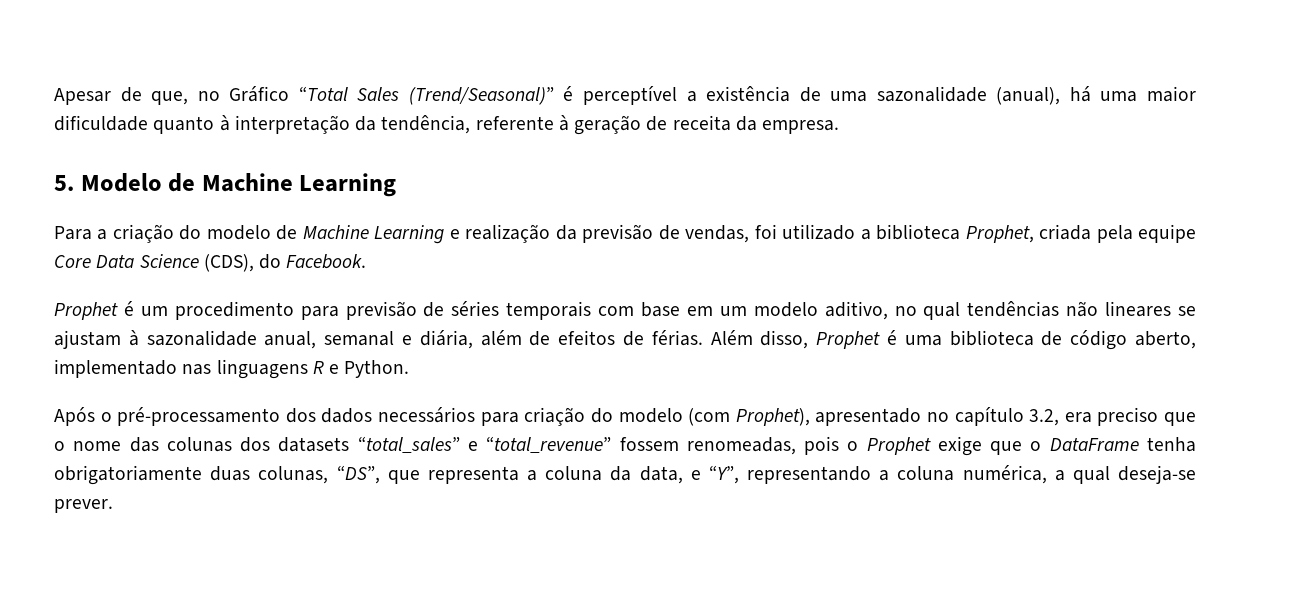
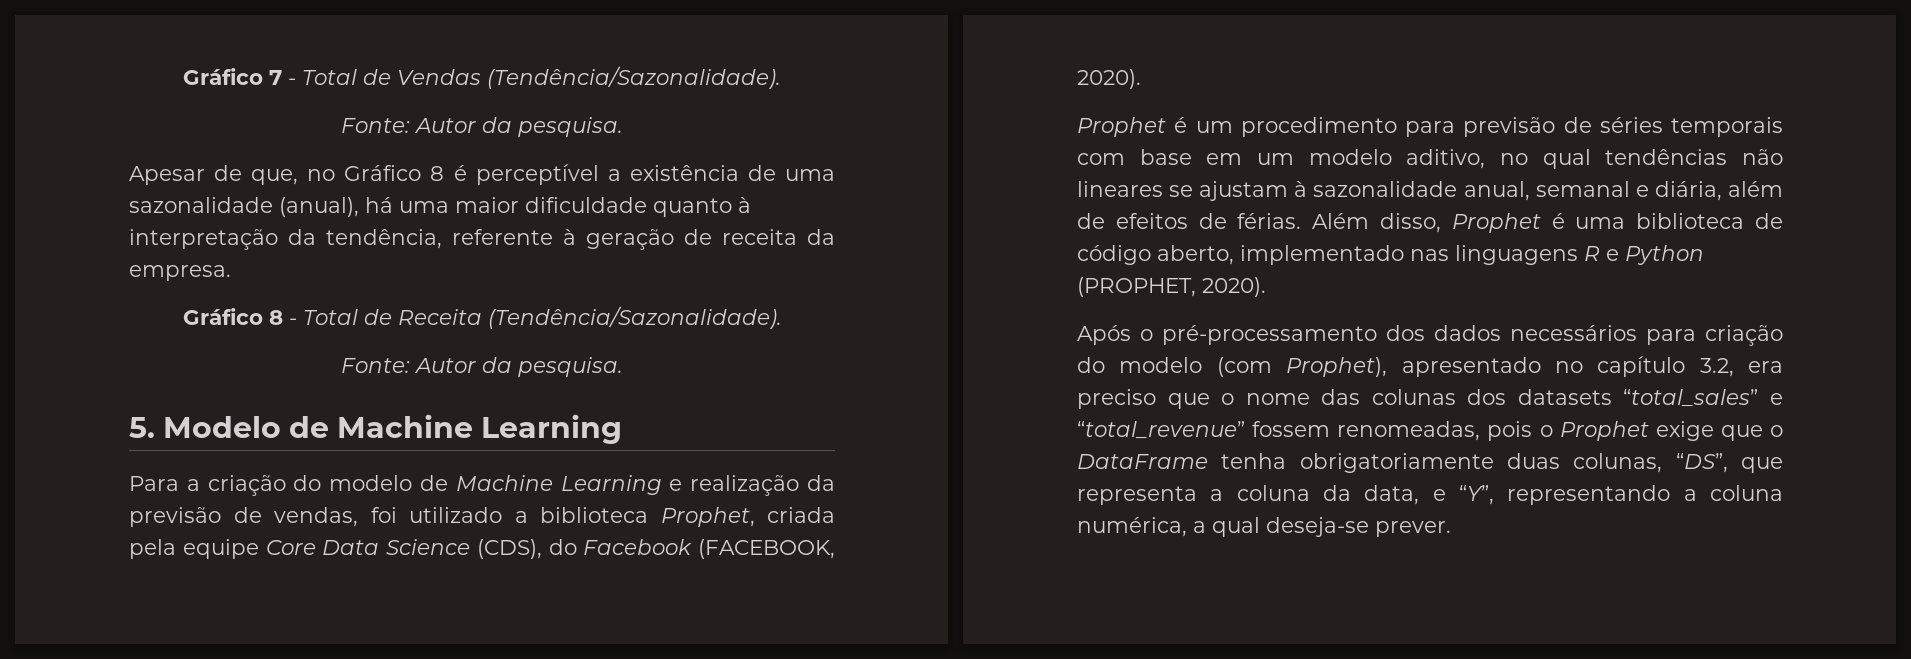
(54, 96) none -> [183,66,781,89] [341,117,623,137] Gráfico 7 - Total de Vendas (Tendência/Sazonalidade). // Fonte: Autor da pesquisa. //
[298,86,554,105] “Total Sales (Trend/Seasonal)” -> [430,166,445,181] 8
(840, 127) none -> [182,306,782,329] [341,357,623,377] // Gráfico 8 - Total de Receita (Tendência/Sazonalidade). // Fonte: Autor da pesquisa.
[286,254,367,269] Facebook. -> [583,539,835,559] [1077,69,1141,89] Facebook (FACEBOOK, 2020).
[344,360,410,378] Python. -> [1625,245,1704,265] [1077,277,1266,297] Python (PROPHET, 2020).

